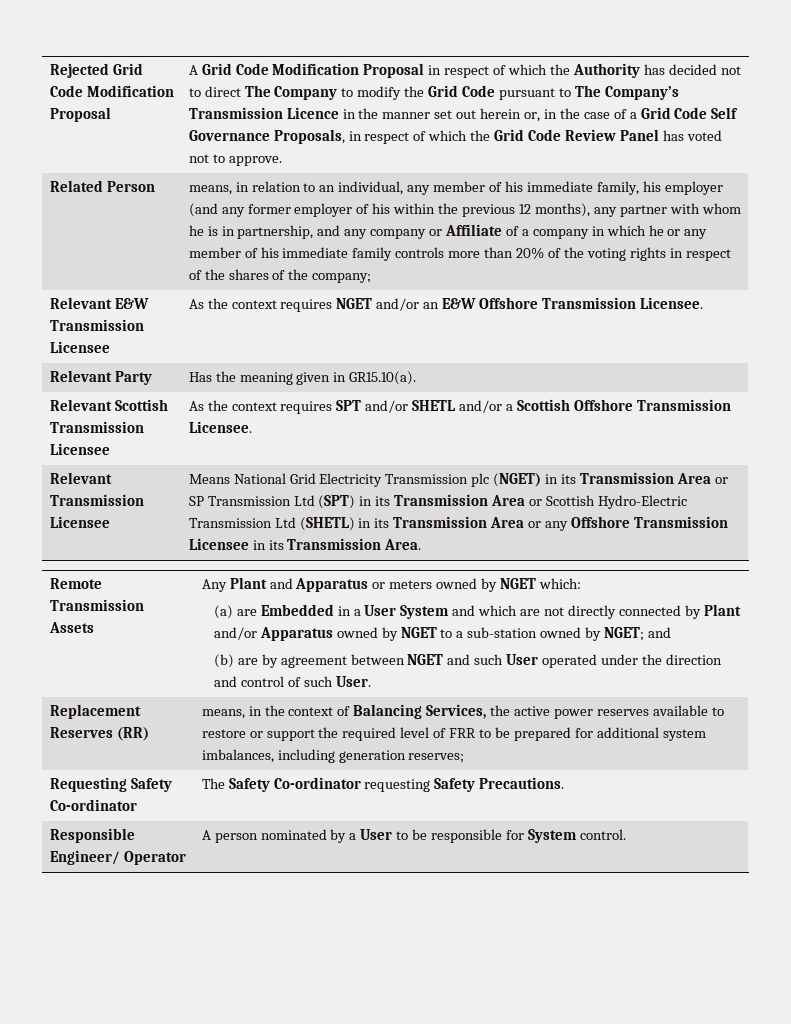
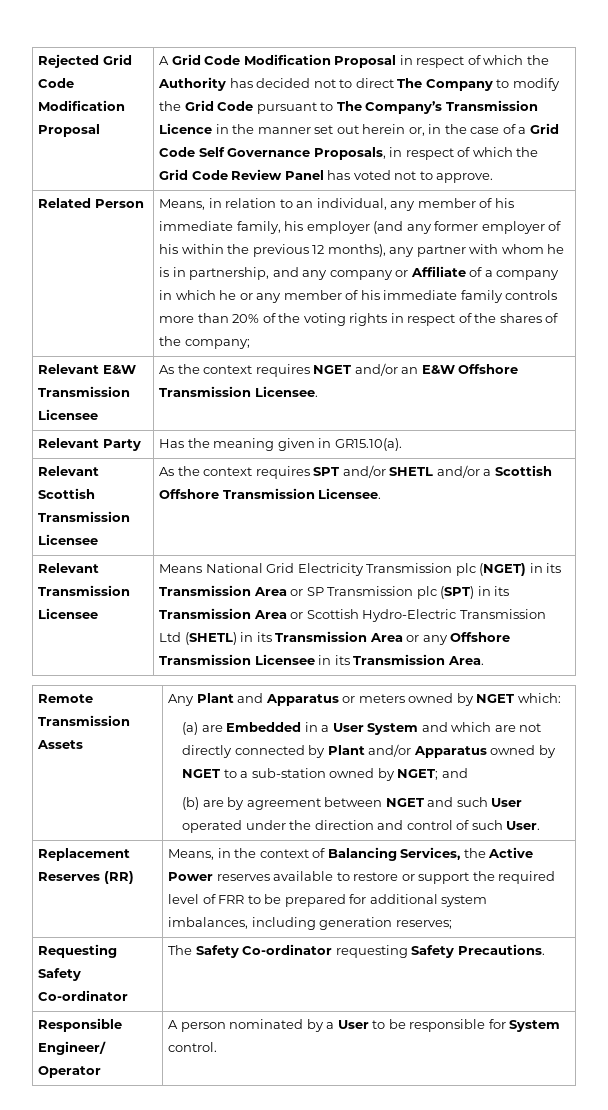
[188,185,232,195] means, -> [159,199,206,210] Means,
[293,495,315,506] Ltd -> [416,586,437,599] plc
[201,709,245,719] means, -> [168,849,215,860] Means,
[514,706,593,719] active power -> [488,847,534,858] [168,872,214,881] Active Power

